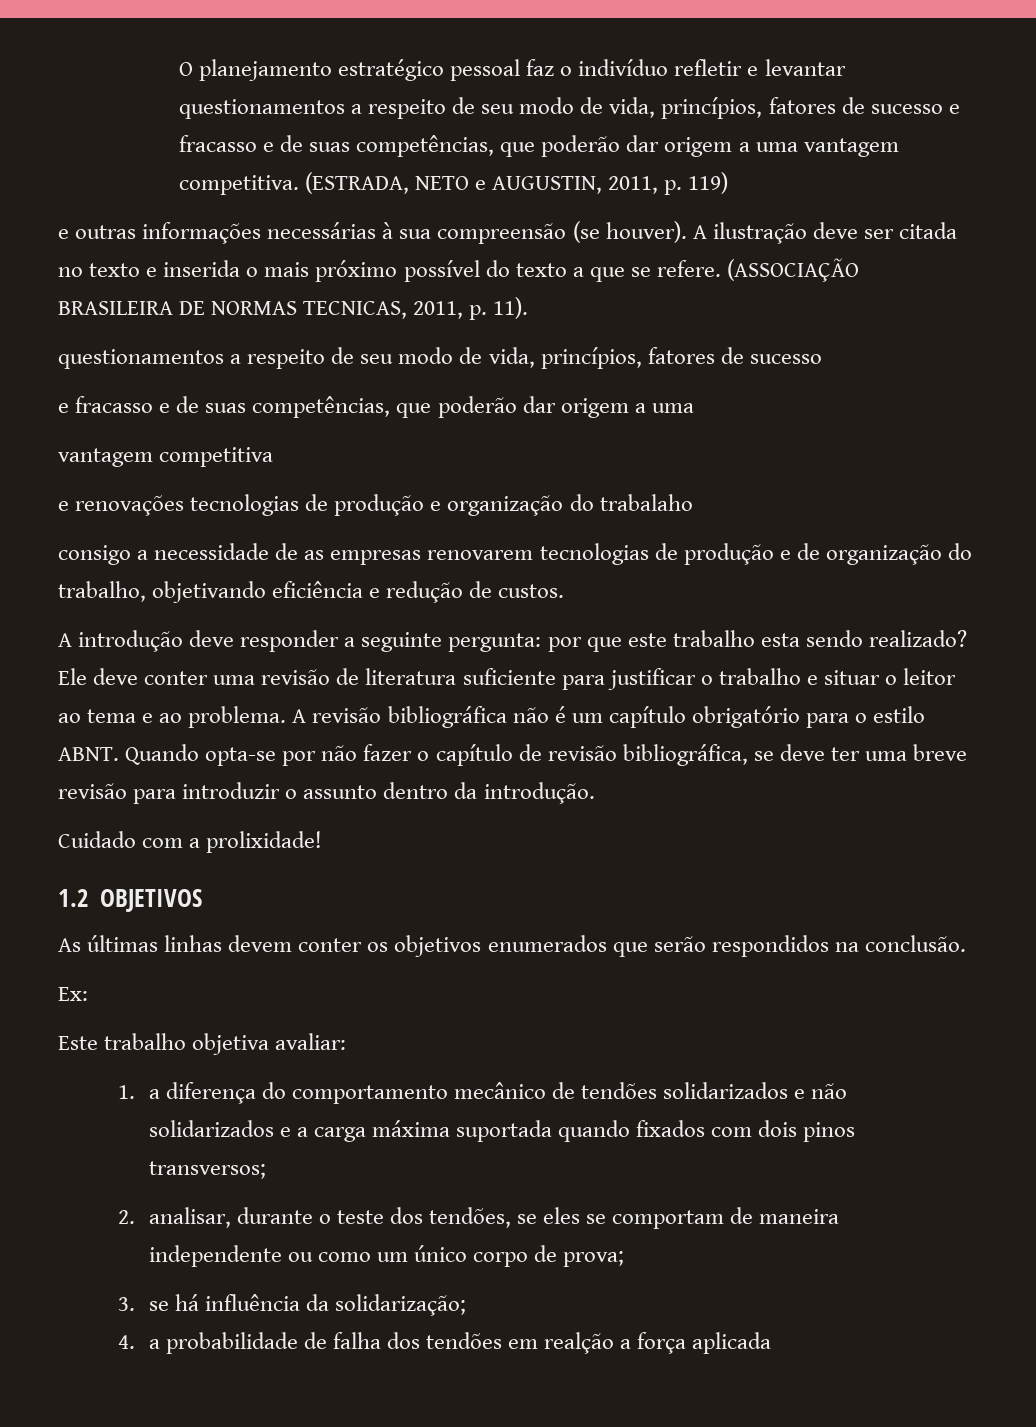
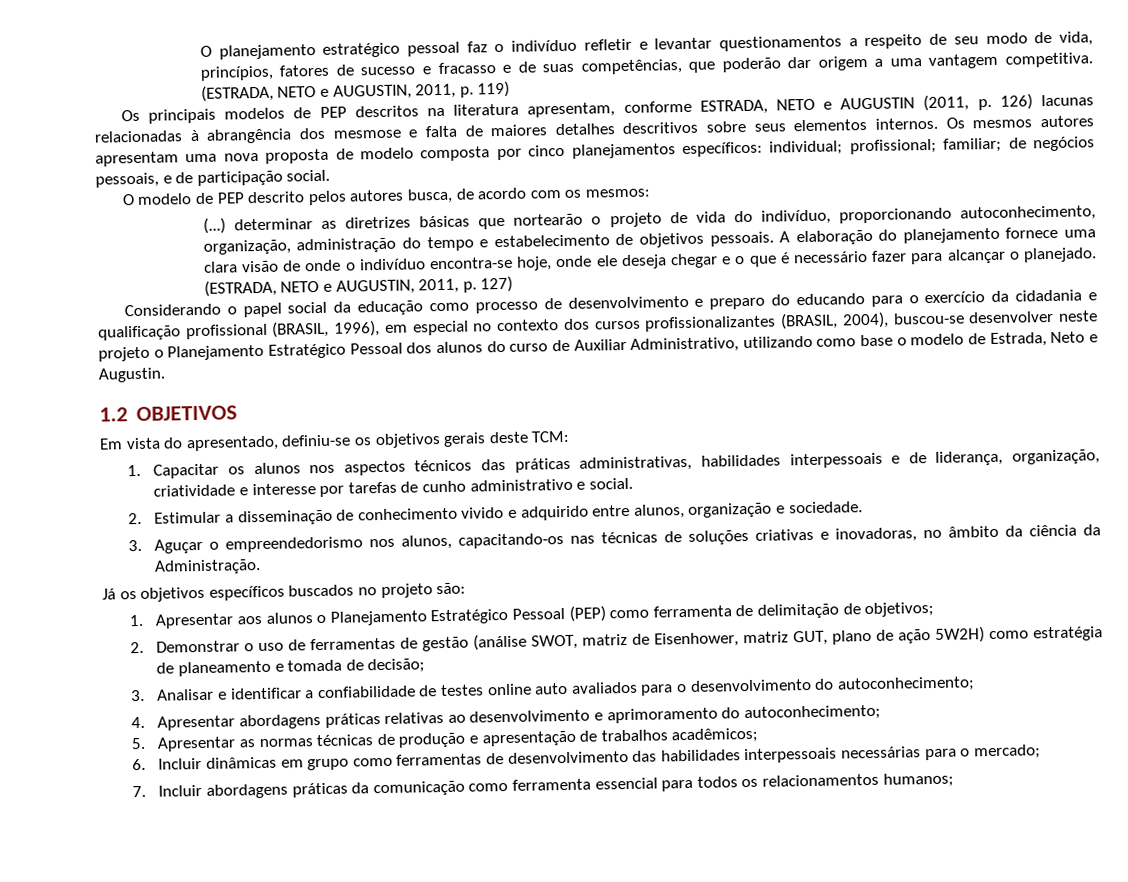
[58,221,957,244] [58,258,860,282] [58,297,529,320] [58,347,822,369] [58,396,694,418] [58,447,274,467] [58,494,693,516] [58,543,972,565] [58,581,565,603] [58,630,967,652] [58,668,957,690] [58,706,926,728] [58,744,968,766] [58,782,595,804] [58,831,323,853] [58,889,203,912] [58,935,966,957] [58,987,88,1001] [58,1033,347,1055] [118,1082,848,1104] [148,1120,856,1142] [148,1161,266,1179] [118,1207,840,1229] [148,1245,625,1267] [118,1294,466,1316] [118,1332,772,1354] e outras informações necessárias à sua compreensão (se houver). A ilustração deve ser citada no texto e inserida o mais próximo possível do texto a que se refere. (ASSOCIAÇÃO BRASILEIRA DE NORMAS TECNICAS, 2011, p. 11). // questionamentos a respeito de seu modo de vida, princípios, fatores de sucesso // e fracasso e de suas competências, que poderão dar origem a uma // vantagem competitiva // e renovações tecnologias de produção e organização do trabalaho // consigo a necessidade de as empresas renovarem tecnologias de produção e de organização do trabalho, objetivando eficiência e redução de custos. // A introdução deve responder a seguinte pergunta: por que este trabalho esta sendo realizado? Ele deve conter uma revisão de literatura suficiente para justificar o trabalho e situar o leitor ao tema e ao problema. A revisão bibliográfica não é um capítulo obrigatório para o estilo ABNT. Quando opta-se por não fazer o capítulo de revisão bibliográfica, se deve ter uma breve revisão para introduzir o assunto dentro da introdução. // Cuidado com a prolixidade! // 1.2 OBJETIVOS // As últimas linhas devem conter os objetivos enumerados que serão respondidos na conclusão. // Ex: // Este trabalho objetiva avaliar: // 1. a diferença do comportamento mecânico de tendões solidarizados e não solidarizados e a carga máxima suportada quando fixados com dois pinos transversos; // 2. analisar, durante o teste dos tendões, se eles se comportam de maneira independente ou como um único corpo de prova; // 3. se há influência da solidarização; // 4. a probabilidade de falha dos tendões em realção a força aplicada -> [120,93,1094,124] [94,115,1094,144] [95,136,1095,167] [95,169,331,188] [121,187,651,206] [202,205,1096,234] [202,226,1096,255] [203,247,1098,273] [203,275,514,297] [123,289,1097,318] [98,310,1099,341] [98,331,1098,362] [98,367,165,383] [99,405,237,422] [99,430,571,452] [126,449,1101,479] [153,477,633,498] [127,501,863,526] [127,524,1101,554] [154,558,262,575] [102,582,467,602] [128,601,935,629] [129,626,1103,654] [156,658,426,677] [130,676,975,702] [130,704,881,731] [130,727,759,752] [131,744,1041,771] [131,772,954,799] Os principais modelos de PEP descritos na literatura apresentam, conforme ESTRADA, NETO e AUGUSTIN (2011, p. 126) lacunas relacionadas à abrangência dos mesmose e falta de maiores detalhes descritivos sobre seus elementos internos. Os mesmos autores apresentam uma nova proposta de modelo composta por cinco planejamentos específicos: individual; profissional; familiar; de negócios pessoais, e de participação social. // O modelo de PEP descrito pelos autores busca, de acordo com os mesmos: // (...) determinar as diretrizes básicas que nortearão o projeto de vida do indivíduo, proporcionando autoconhecimento, organização, administração do tempo e estabelecimento de objetivos pessoais. A elaboração do planejamento fornece uma clara visão de onde o indivíduo encontra-se hoje, onde ele deseja chegar e o que é necessário fazer para alcançar o planejado. (ESTRADA, NETO e AUGUSTIN, 2011, p. 127) // Considerando o papel social da educação como processo de desenvolvimento e preparo do educando para o exercício da cidadania e qualificação profissional (BRASIL, 1996), em especial no contexto dos cursos profissionalizantes (BRASIL, 2004), buscou-se desenvolver neste projeto o Planejamento Estratégico Pessoal dos alunos do curso de Auxiliar Administrativo, utilizando como base o modelo de Estrada, Neto e Augustin. // 1.2 OBJETIVOS // Em vista do apresentado, definiu-se os objetivos gerais deste TCM: // 1. Capacitar os alunos nos aspectos técnicos das práticas administrativas, habilidades interpessoais e de liderança, organização, criatividade e interesse por tarefas de cunho administrativo e social. // 2. Estimular a disseminação de conhecimento vivido e adquirido entre alunos, organização e sociedade. // 3. Aguçar o empreendedorismo nos alunos, capacitando-os nas técnicas de soluções criativas e inovadoras, no âmbito da ciência da Administração. // Já os objetivos específicos buscados no projeto são: // 1. Apresentar aos alunos o Planejamento Estratégico Pessoal (PEP) como ferramenta de delimitação de objetivos; // 2. Demonstrar o uso de ferramentas de gestão (análise SWOT, matriz de Eisenhower, matriz GUT, plano de ação 5W2H) como estratégia de planeamento e tomada de decisão; // 3. Analisar e identificar a confiabilidade de testes online auto avaliados para o desenvolvimento do autoconhecimento; // 4. Apresentar abordagens práticas relativas ao desenvolvimento e aprimoramento do autoconhecimento; // 5. Apresentar as normas técnicas de produção e apresentação de trabalhos acadêmicos; // 6. Incluir dinâmicas em grupo como ferramentas de desenvolvimento das habilidades interpessoais necessárias para o mercado; // 7. Incluir abordagens práticas da comunicação como ferramenta essencial para todos os relacionamentos humanos;

